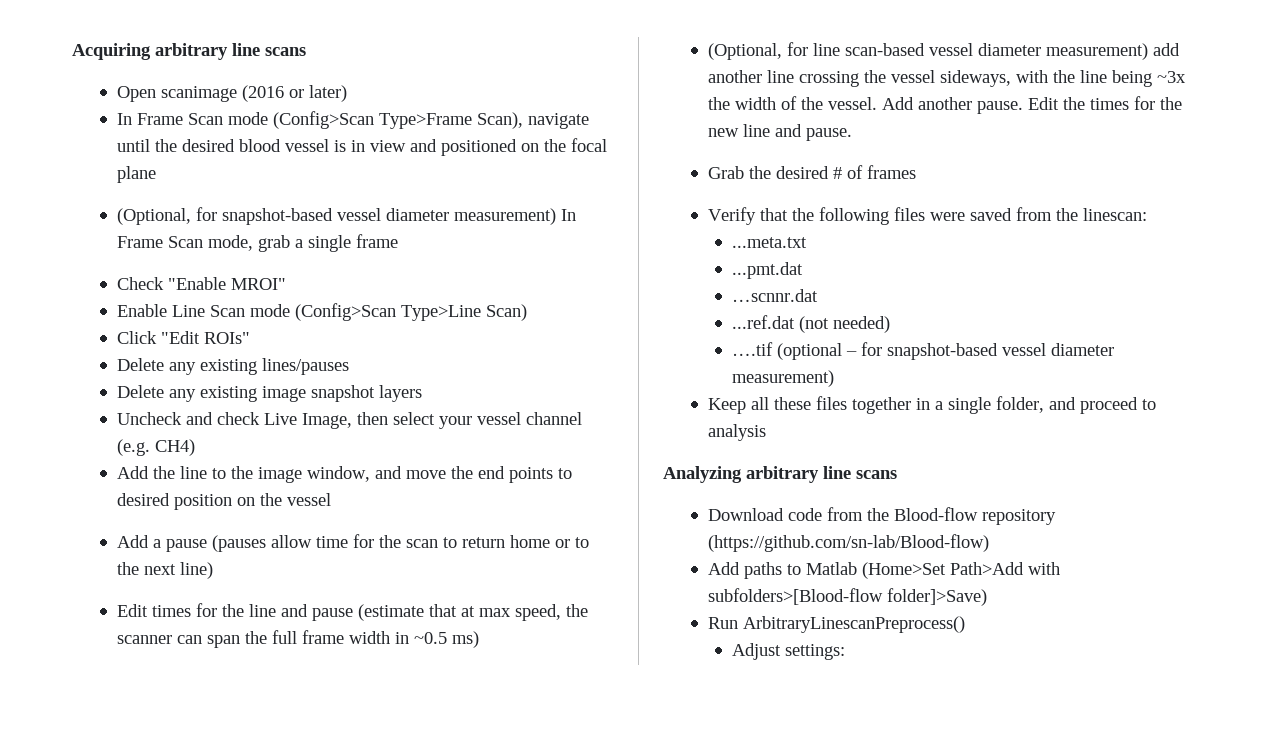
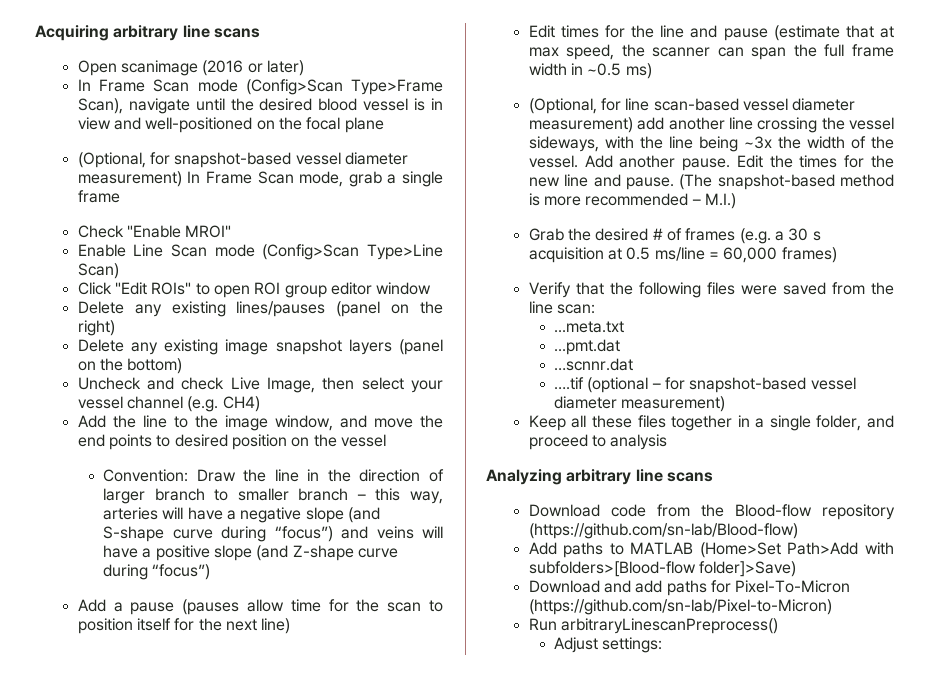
[440,139,517,156] positioned -> [145,117,253,133] well-positioned
(250, 338) none -> [195,282,432,298] to open ROI group editor window
(349, 366) none -> [336,301,443,317] [77,320,115,336] (panel on the right)
(422, 393) none -> [398,339,443,355] [77,358,183,374] (panel on the bottom)
(331, 499) none -> [103,469,445,482] [103,488,444,504] [103,507,380,523] [103,526,444,542] [103,545,398,561] [103,564,211,580] // Convention: Draw the line in the direction of larger branch to smaller branch – this way, arteries will have a negative slope (and S-shape curve during “focus”) and veins will have a positive slope (and Z-shape curve during “focus”)
[461,535,589,548] return home or to -> [77,618,195,634] position itself for
(852, 134) none -> [679,174,894,190] [528,193,737,209] (The snapshot-based method is more recommended – M.I.)
(916, 172) none -> [739,228,821,244] [528,247,837,263] (e.g. a 30 s acquisition at 0.5 ms/line = 60,000 frames)
[1082,208,1147,221] linescan: -> [528,301,596,314] line scan:
[732,315,891,333] // ...ref.dat (not needed) -> (634, 364) none
[805,562,857,575] Matlab -> [630,542,694,554] MATLAB
(987, 597) none -> [528,580,851,596] [528,599,832,615] // Download and add paths for Pixel-To-Micron (https://github.com/sn-lab/Pixel-to-Micron)
[742,616,965,633] ArbitraryLinescanPreprocess() -> [561,618,779,634] arbitraryLinescanPreprocess()

